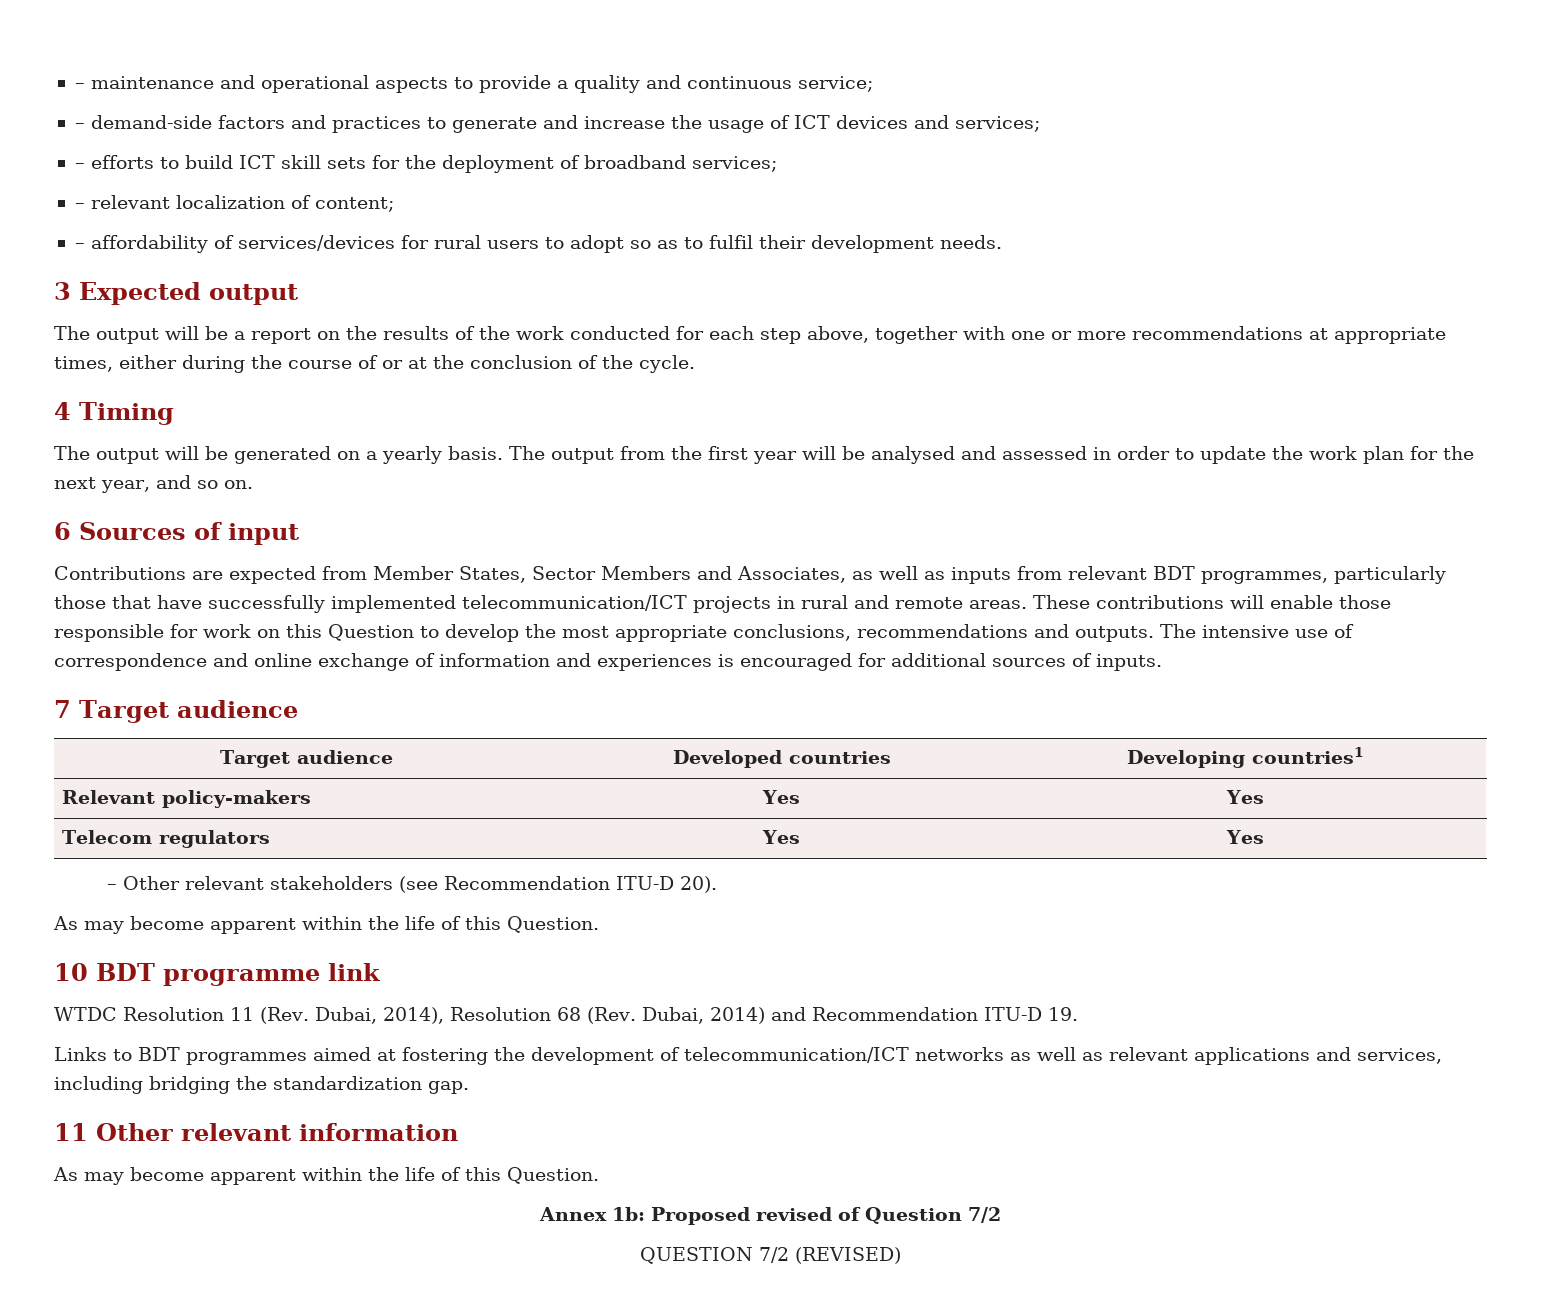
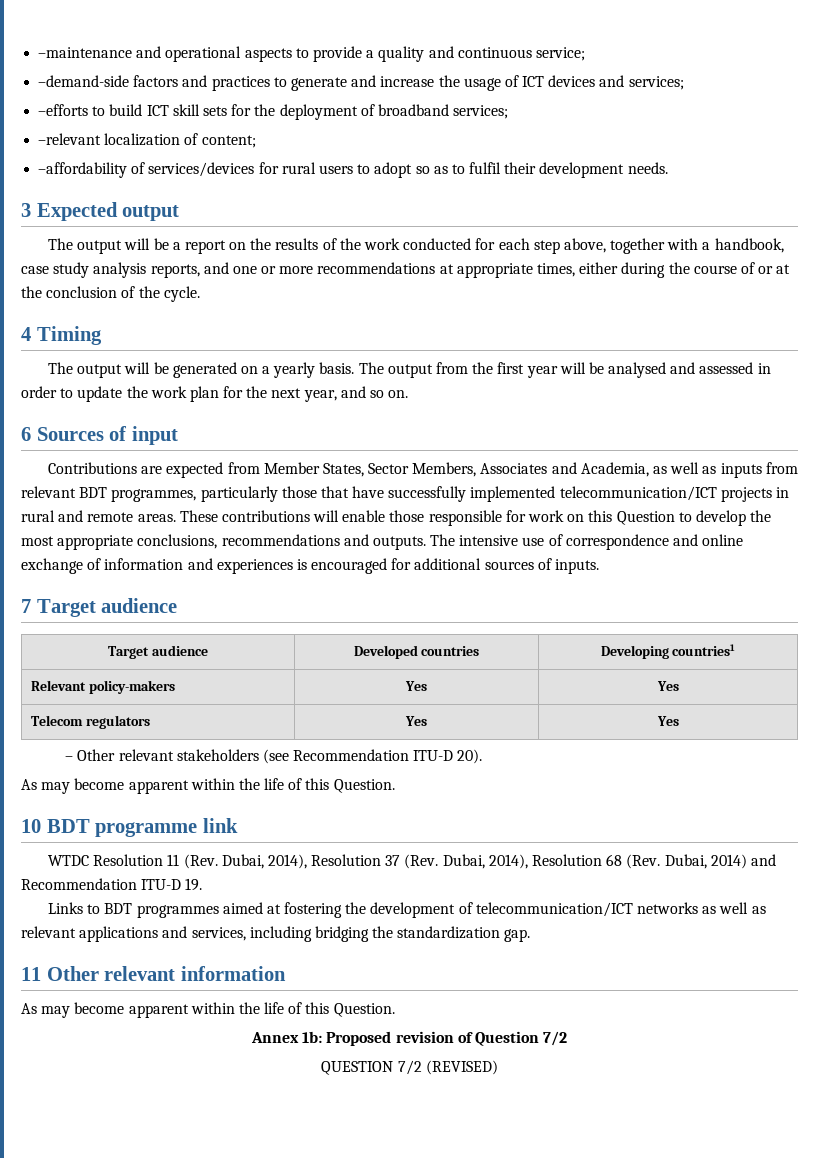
[74,76,214,89] – maintenance -> [38,47,133,58] –maintenance
[74,115,212,129] – demand-side -> [38,75,130,87] –demand-side
[74,155,154,169] – efforts -> [38,104,89,116] –efforts
[74,195,170,209] – relevant -> [38,133,102,145] –relevant
[74,235,208,253] – affordability -> [38,162,128,178] –affordability
(1005, 333) none -> [702,238,784,253] [21,262,229,278] a handbook, case study analysis reports, and
[601,566,846,583] Members and Associates, -> [412,462,649,477] Members, Associates and Academia,
(551, 1014) none -> [385,854,602,869] 37 (Rev. Dubai, 2014), Resolution
[756,1207,832,1221] revised -> [395,1031,454,1043] revision

